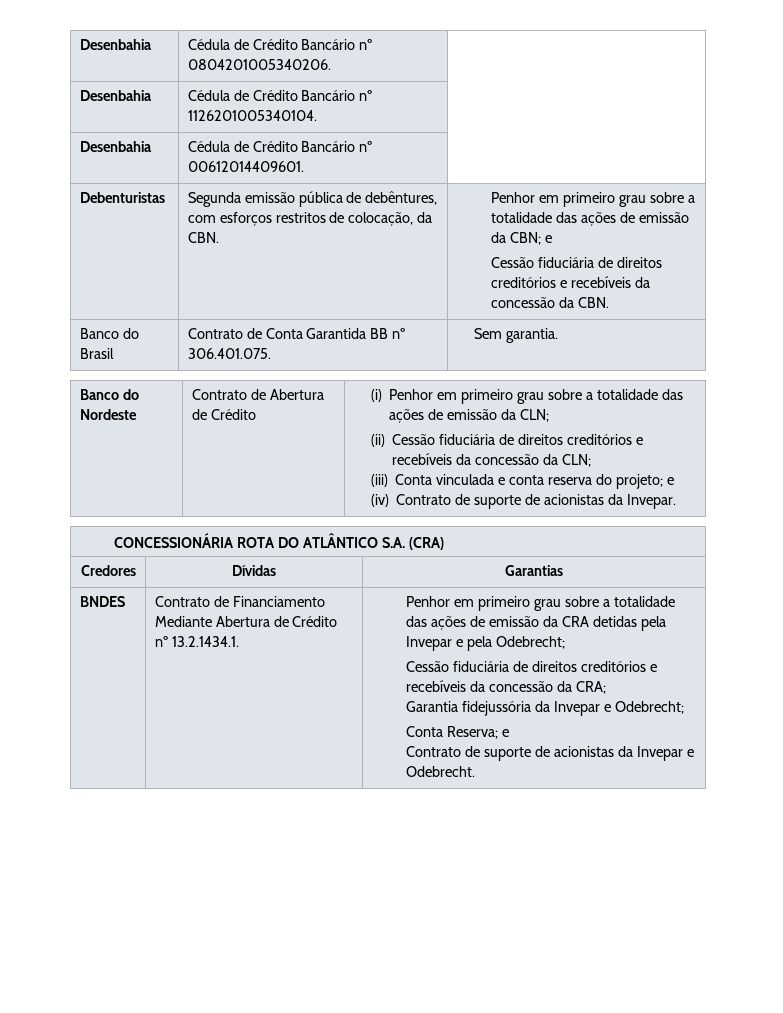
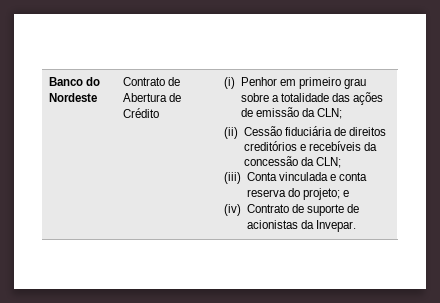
[79,39,152,50] [187,39,373,50] [187,59,331,70] [79,90,152,101] [187,90,373,101] [187,110,317,121] [79,141,152,152] [187,141,373,152] [187,161,304,172] [79,192,165,203] [187,191,438,207] [187,212,433,226] [187,232,219,243] [491,192,695,207] [491,212,689,226] [491,232,553,245] [491,257,663,268] [491,276,651,288] [491,297,610,308] [79,328,139,339] [79,348,114,359] [187,328,406,339] [187,348,271,359] [473,328,558,343] Desenbahia | Cédula de Crédito Bancário nº 0804201005340206. | // Desenbahia | Cédula de Crédito Bancário nº 1126201005340104. | // Desenbahia | Cédula de Crédito Bancário nº 00612014409601. | // Debenturistas | Segunda emissão pública de debêntures, com esforços restritos de colocação, da CBN. | Penhor em primeiro grau sobre a totalidade das ações de emissão da CBN; e // Cessão fiduciária de direitos creditórios e recebíveis da concessão da CBN. // Banco do Brasil | Contrato de Conta Garantida BB nº 306.401.075. | Sem garantia. // -> (48, 81) none
[114,533,444,550] [80,565,136,576] [232,565,276,576] [505,565,563,576] [79,596,125,607] [154,596,325,607] [154,616,338,627] [154,636,239,647] [406,596,675,611] [406,616,666,631] [406,636,566,651] [406,661,657,672] [406,680,606,694] [406,701,684,716] [406,726,510,739] [406,746,694,761] [406,766,476,777] // CONCESSIONÁRIA ROTA DO ATLÂNTICO S.A. (CRA) // Credores | Dívidas | Garantias // BNDES | Contrato de Financiamento Mediante Abertura de Crédito nº 13.2.1434.1. | Penhor em primeiro grau sobre a totalidade das ações de emissão da CRA detidas pela Invepar e pela Odebrecht; // Cessão fiduciária de direitos creditórios e recebíveis da concessão da CRA; // Garantia fidejussória da Invepar e Odebrecht; // Conta Reserva; e // Contrato de suporte de acionistas da Invepar e Odebrecht. -> (356, 226) none

